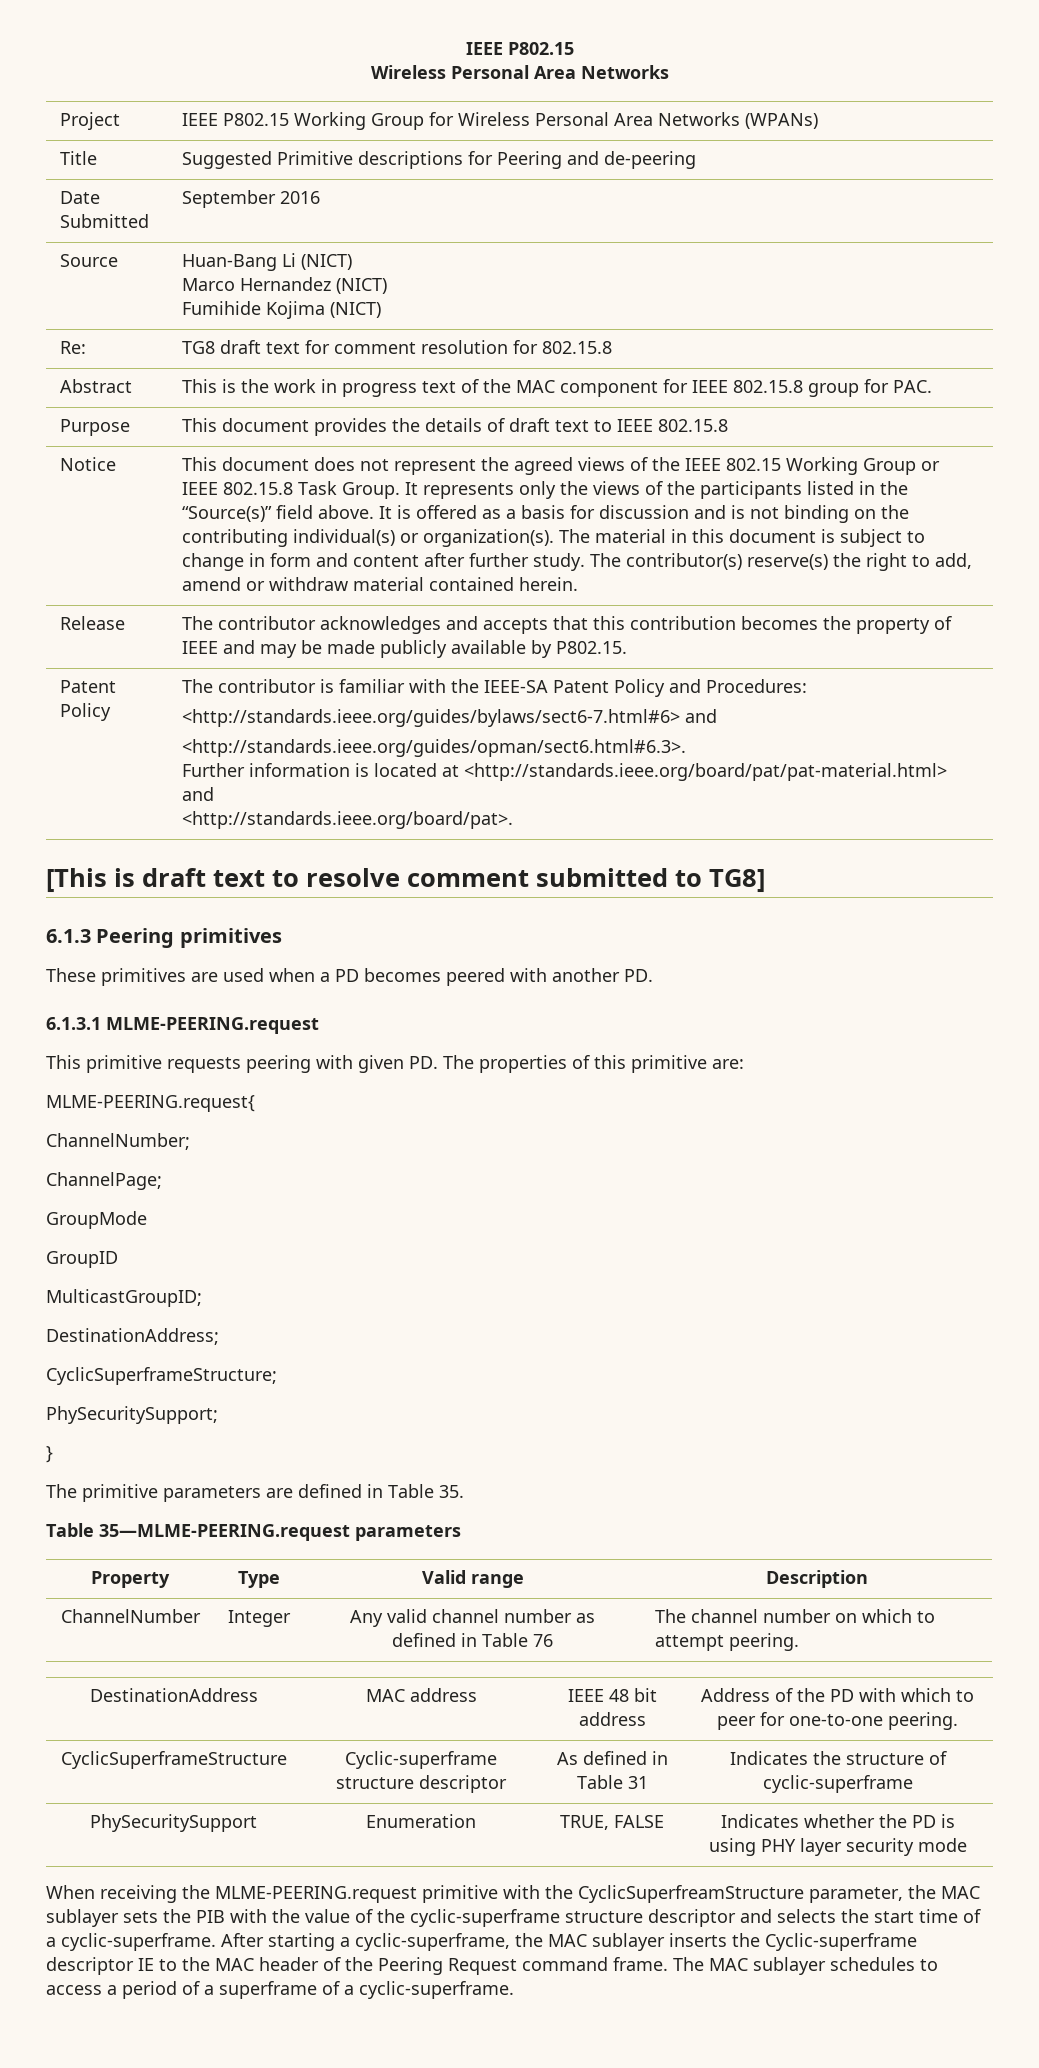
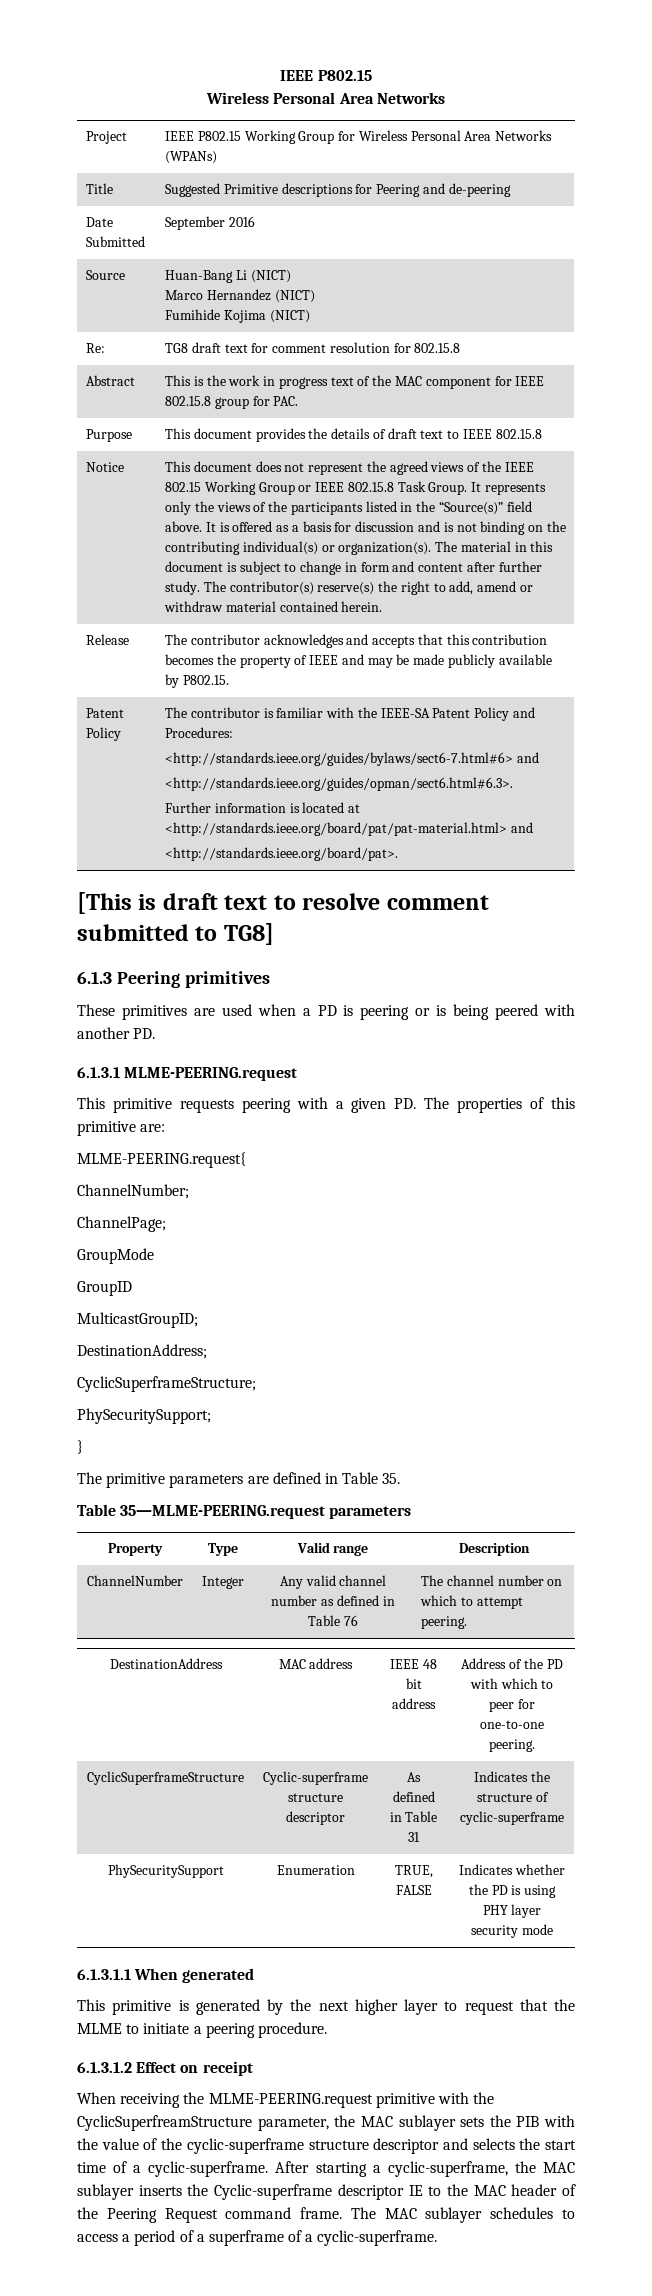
[364,968,441,982] becomes -> [343,1004,490,1020] is peering or is being
(353, 1062) none -> [335,1101,344,1109] a
(967, 1845) none -> [77,1968,255,1983] [77,1999,575,2015] [77,2022,327,2038] [77,2061,253,2076] // 6.1.3.1.1 When generated // This primitive is generated by the next higher layer to request that the MLME to initiate a peering procedure. // 6.1.3.1.2 Effect on receipt

